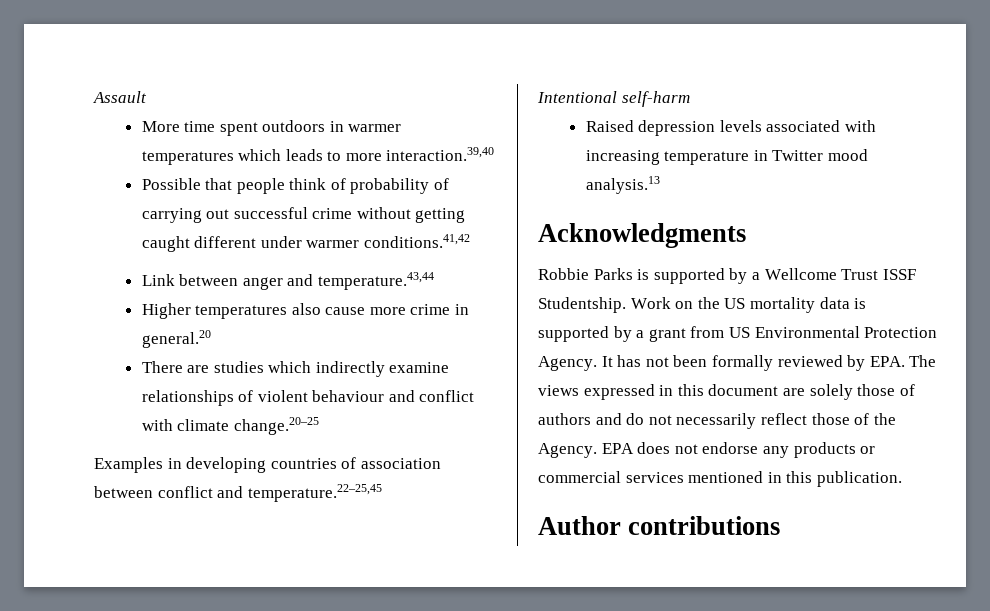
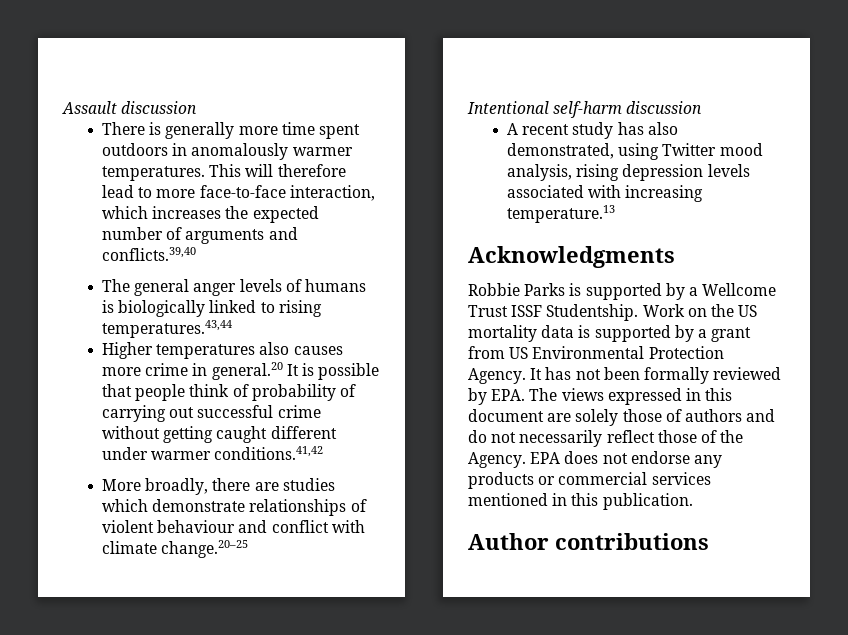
[141,120,402,136] [141,147,495,165] [141,178,201,190] // More time spent outdoors in warmer temperatures which leads to more interaction.39,40 // Possible -> [121,101,198,114] [102,122,360,139] [102,143,353,160] [102,164,346,181] [102,185,375,201] [102,206,319,223] [102,227,298,244] [102,247,197,261] [102,279,366,296] [102,300,322,317] [102,320,233,338] [102,342,343,359] [102,362,380,380] discussion // There is generally more time spent outdoors in anomalously warmer temperatures. This will therefore lead to more face-to-face interaction, which increases the expected number of arguments and conflicts.39,40 // The general anger levels of humans is biologically linked to rising temperatures.43,44 // Higher temperatures also causes more crime in general.20 It is possible
[141,272,434,290] [141,303,470,319] [141,330,211,348] [141,361,183,373] Link between anger and temperature.43,44 // Higher temperatures also cause more crime in general.20 // There -> [102,478,251,495] More broadly, there
[315,361,450,377] indirectly examine -> [152,499,246,512] demonstrate
[94,457,441,473] [94,484,382,502] [537,91,690,107] [585,120,634,132] Examples in developing countries of association between conflict and temperature.22–25,45 // Intentional self-harm // Raised -> [467,101,703,118] [507,122,678,139] [507,143,763,160] [507,164,620,181] Intentional self-harm discussion // A recent study has also demonstrated, using Twitter mood analysis, rising
[664,149,868,165] [585,176,660,194] temperature in Twitter mood analysis.13 -> [507,205,616,223] temperature.13

